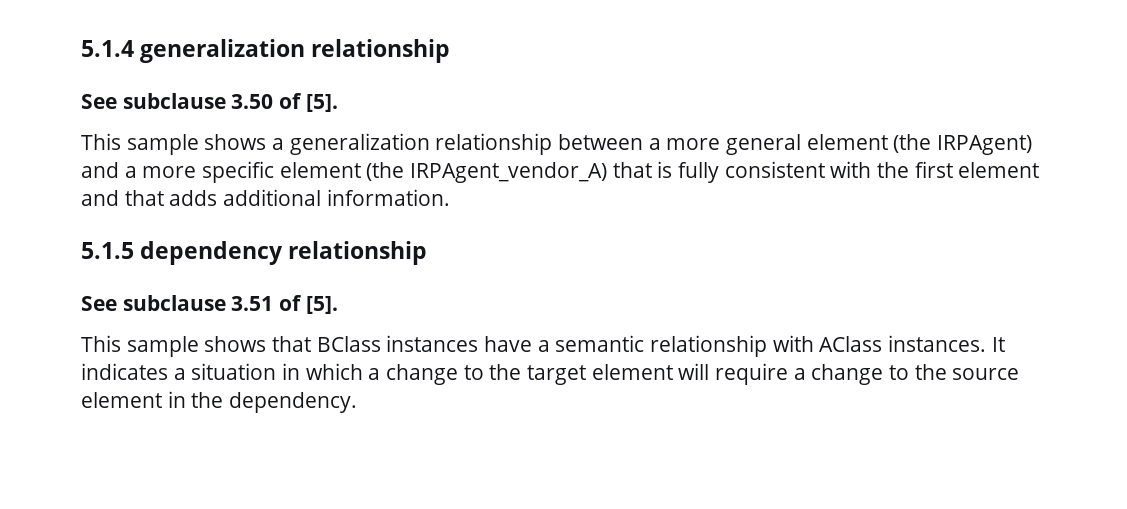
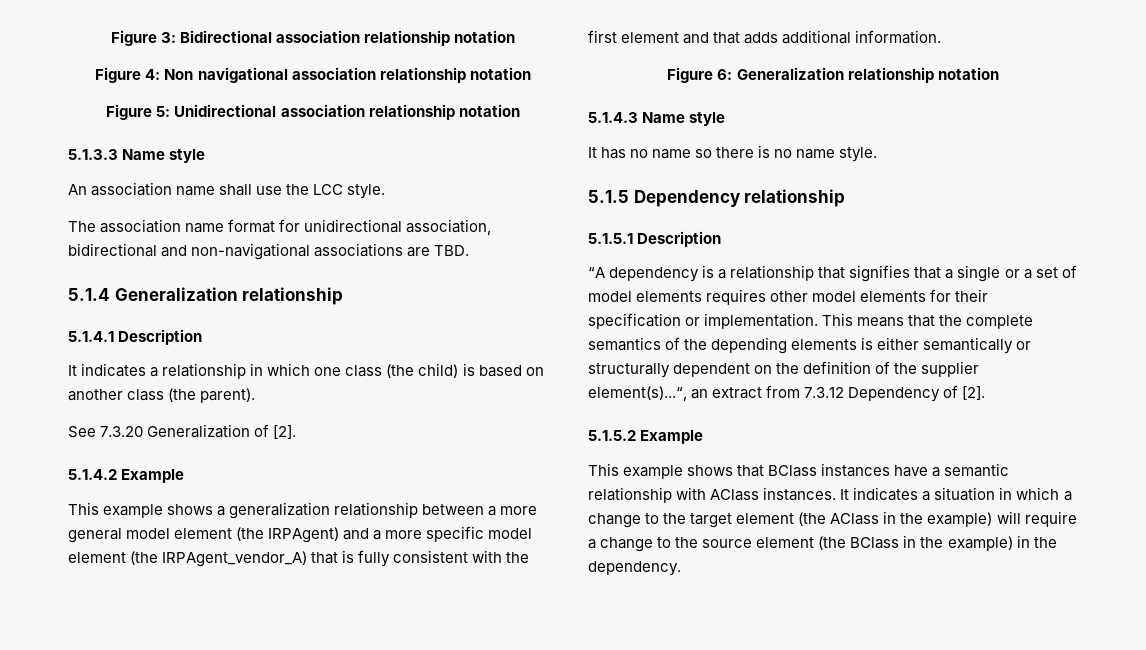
[81,39,451,63] [81,93,338,112] [81,133,199,155] 5.1.4 generalization relationship // See subclause 3.50 of [5]. // This sample -> [110,30,516,46] [95,67,531,83] [106,104,520,120] [68,149,206,163] [68,182,386,199] [68,219,492,235] [68,243,470,260] [68,287,344,305] [68,329,203,345] [68,363,544,379] [68,388,256,403] [68,424,297,439] [68,469,185,483] [68,502,164,518] Figure 3: Bidirectional association relationship notation // Figure 4: Non navigational association relationship notation // Figure 5: Unidirectional association relationship notation // 5.1.3.3 Name style // An association name shall use the LCC style. // The association name format for unidirectional association, bidirectional and non-navigational associations are TBD. // 5.1.4 Generalization relationship // 5.1.4.1 Description // It indicates a relationship in which one class (the child) is based on another class (the parent). // See 7.3.20 Generalization of [2]. // 5.1.4.2 Example // This example
(802, 144) none -> [126,528,171,539] model
(275, 172) none -> [488,528,533,539] model
(450, 197) none -> [667,67,999,83] [588,112,726,126] [588,145,878,162] // Figure 6: Generalization relationship notation // 5.1.4.3 Name style // It has no name so there is no name style.
[140,241,428,265] [81,295,338,314] [81,335,199,357] dependency relationship // See subclause 3.51 of [5]. // This sample -> [633,189,846,207] [588,231,722,247] [588,265,1077,282] [588,289,989,305] [588,313,1034,329] [588,337,1032,354] [588,361,980,378] [588,385,986,402] [588,430,704,444] [588,463,684,479] Dependency relationship // 5.1.5.1 Description // “A dependency is a relationship that signifies that a single or a set of model elements requires other model elements for their specification or implementation. This means that the complete semantics of the depending elements is either semantically or structurally dependent on the definition of the supplier element(s)...“, an extract from 7.3.12 Dependency of [2]. // 5.1.5.2 Example // This example
(673, 372) none -> [798,511,993,527] (the AClass in the example)
(162, 400) none -> [818,535,1013,551] (the BClass in the example)

